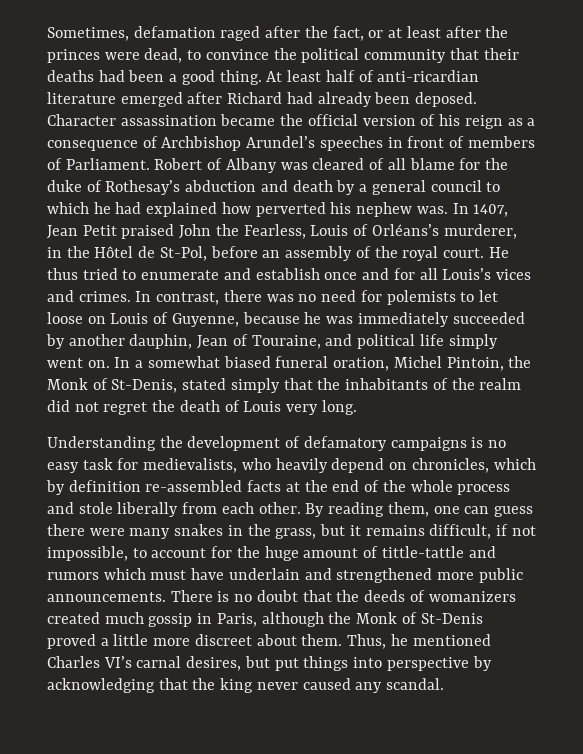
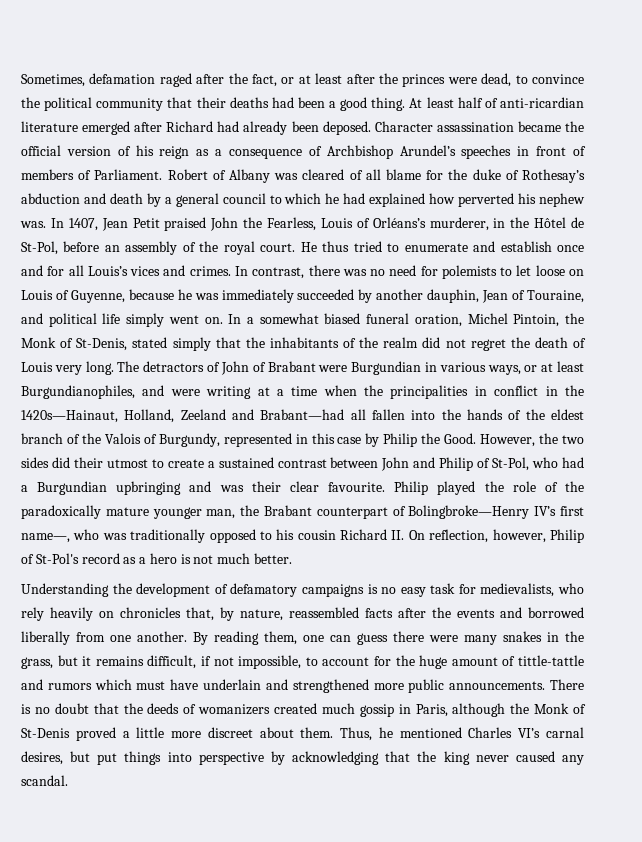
(357, 407) none -> [117,361,584,375] [21,385,584,399] [21,409,584,423] [21,433,584,447] [21,457,584,471] [21,481,584,495] [21,505,584,519] [21,529,584,543] [21,553,293,564] The detractors of John of Brabant were Burgundian in various ways, or at least Burgundianophiles, and were writing at a time when the principalities in conflict in the 1420s—Hainaut, Holland, Zeeland and Brabant—had all fallen into the hands of the eldest branch of the Valois of Burgundy, represented in this case by Philip the Good. However, the two sides did their utmost to create a sustained contrast between John and Philip of St-Pol, who had a Burgundian upbringing and was their clear favourite. Philip played the role of the paradoxically mature younger man, the Brabant counterpart of Bolingbroke—Henry IV’s first name—, who was traditionally opposed to his cousin Richard II. On reflection, however, Philip of St-Pol's record as a hero is not much better.
[275,458,536,473] [46,480,511,495] [47,502,301,517] heavily depend on chronicles, which by definition re-assembled facts at the end of the whole process and stole liberally from each other. -> [21,607,584,621] [21,631,187,645] rely heavily on chronicles that, by nature, reassembled facts after the events and borrowed liberally from one another.

